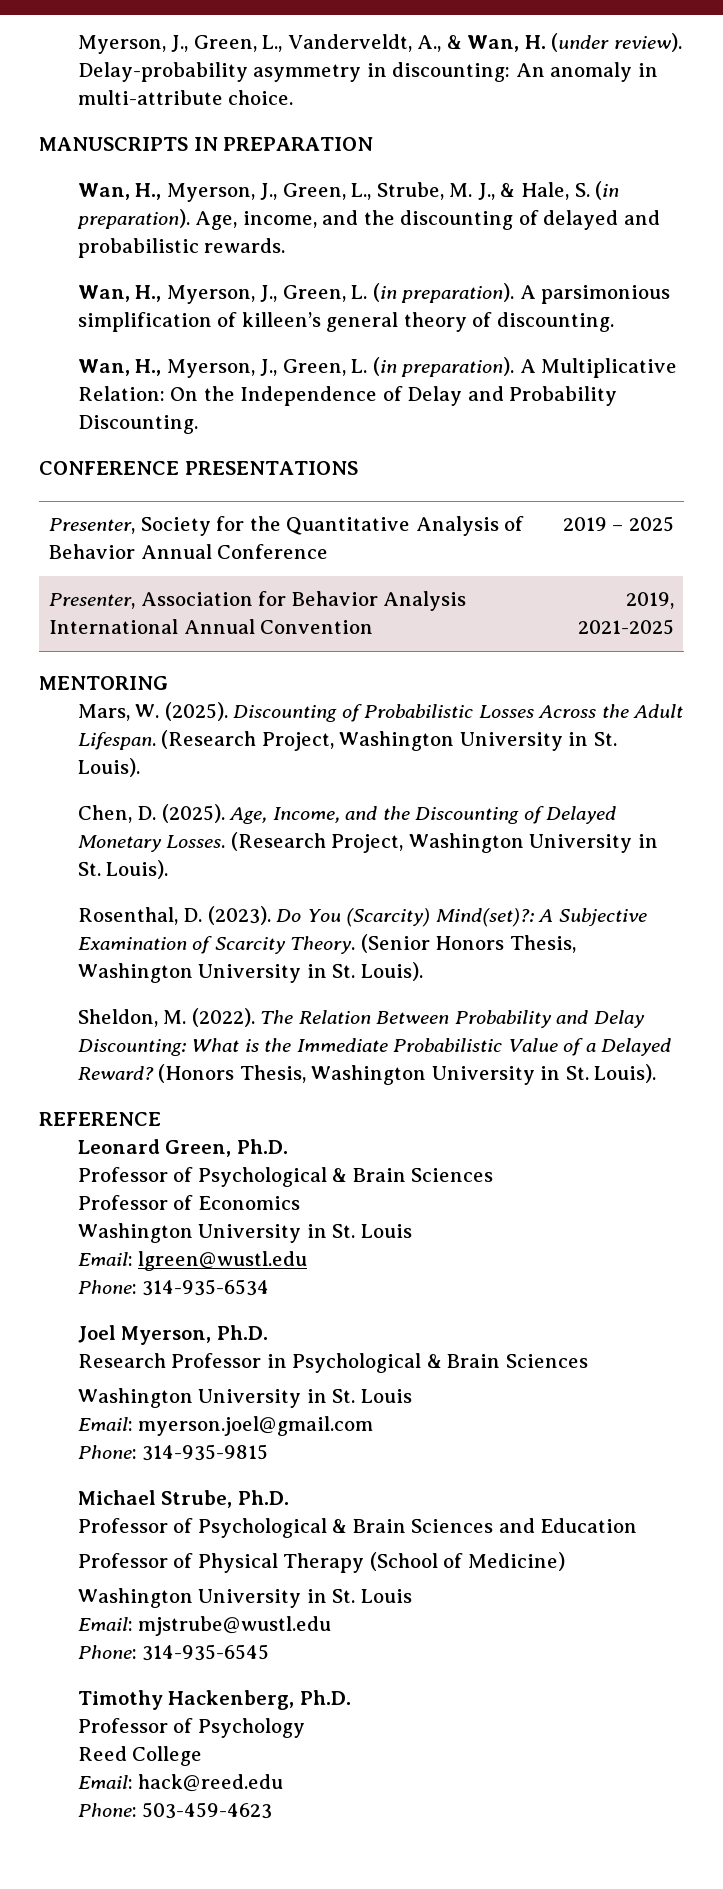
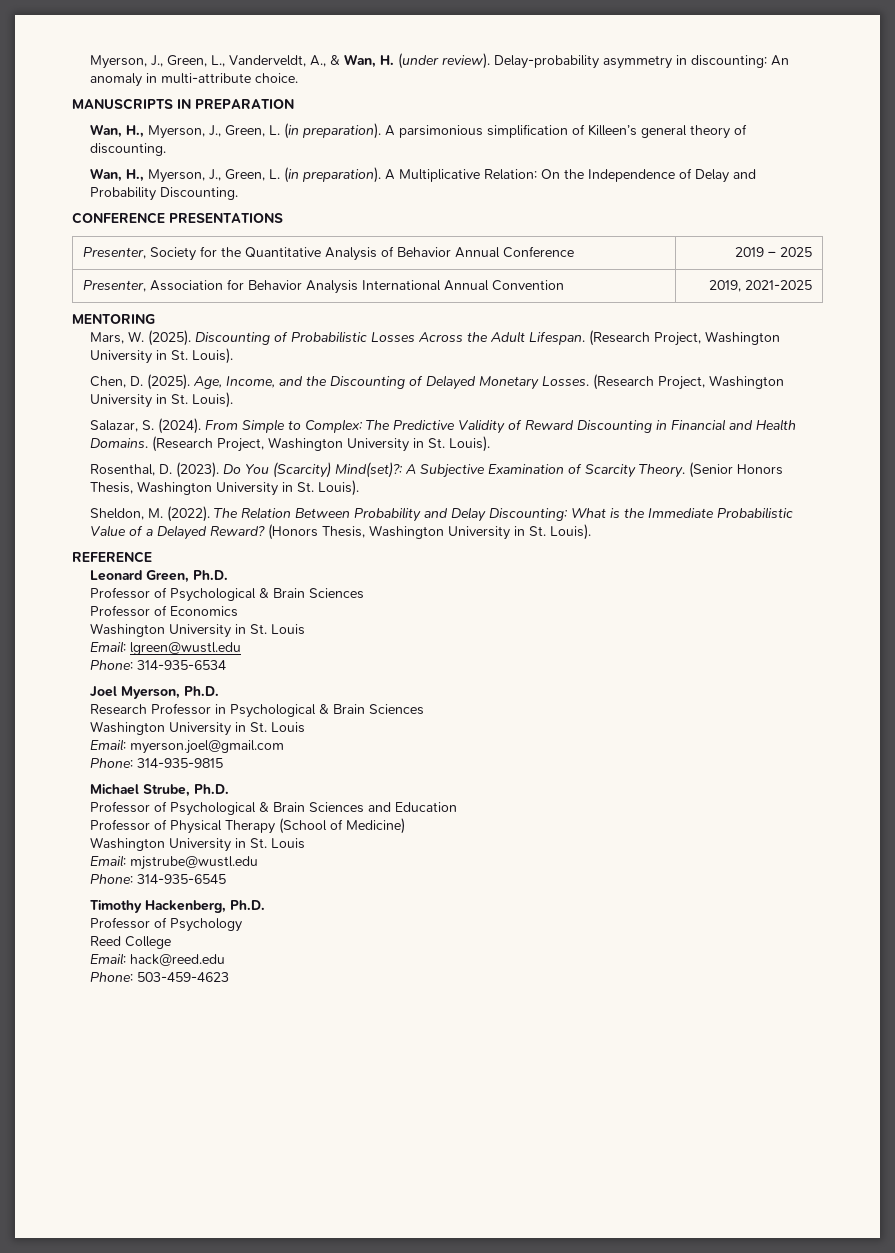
[77,181,620,202] [76,209,660,230] [77,238,286,258] // Wan, H., Myerson, J., Green, L., Strube, M. J., & Hale, S. (in preparation). Age, income, and the discounting of delayed and probabilistic rewards. -> (294, 104) none
[241,312,321,327] killeen’s -> [588,124,638,136] Killeen’s
(169, 869) none -> [90,418,797,434] [90,436,491,452] // Salazar, S. (2024). From Simple to Complex: The Predictive Validity of Reward Discounting in Financial and Health Domains. (Research Project, Washington University in St. Louis).

